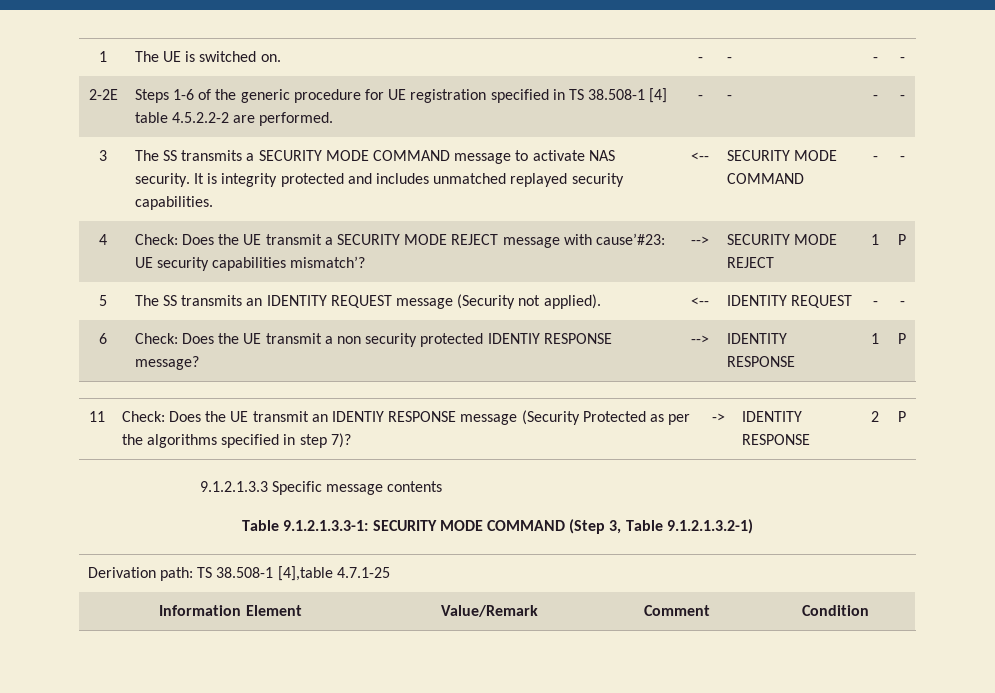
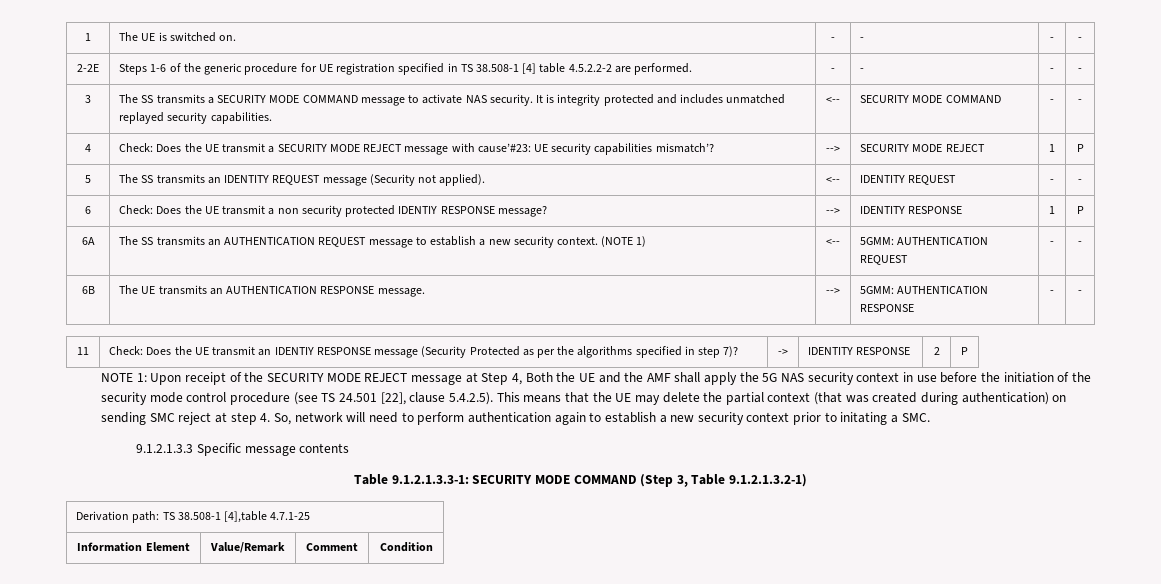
(906, 338) none -> [81,237,95,245] [119,236,647,248] [826,239,840,245] [860,237,989,245] [860,255,909,265] [1050,241,1054,245] [1078,241,1082,245] [81,286,95,294] [119,285,425,297] [826,288,840,294] [860,286,989,294] [860,304,915,312] [1050,290,1054,294] [1078,290,1082,294] // 6A | The SS transmits an AUTHENTICATION REQUEST message to establish a new security context. (NOTE 1) | <-- | 5GMM: AUTHENTICATION REQUEST | - | - // 6B | The UE transmits an AUTHENTICATION RESPONSE message. | --> | 5GMM: AUTHENTICATION RESPONSE | - | -
(906, 416) none -> [101,372,1091,385] [101,392,1067,405] [101,412,930,425] // NOTE 1: Upon receipt of the SECURITY MODE REJECT message at Step 4, Both the UE and the AMF shall apply the 5G NAS security context in use before the initiation of the security mode control procedure (see TS 24.501 [22], clause 5.4.2.5). This means that the UE may delete the partial context (that was created during authentication) on sending SMC reject at step 4. So, network will need to perform authentication again to establish a new security context prior to initating a SMC.

